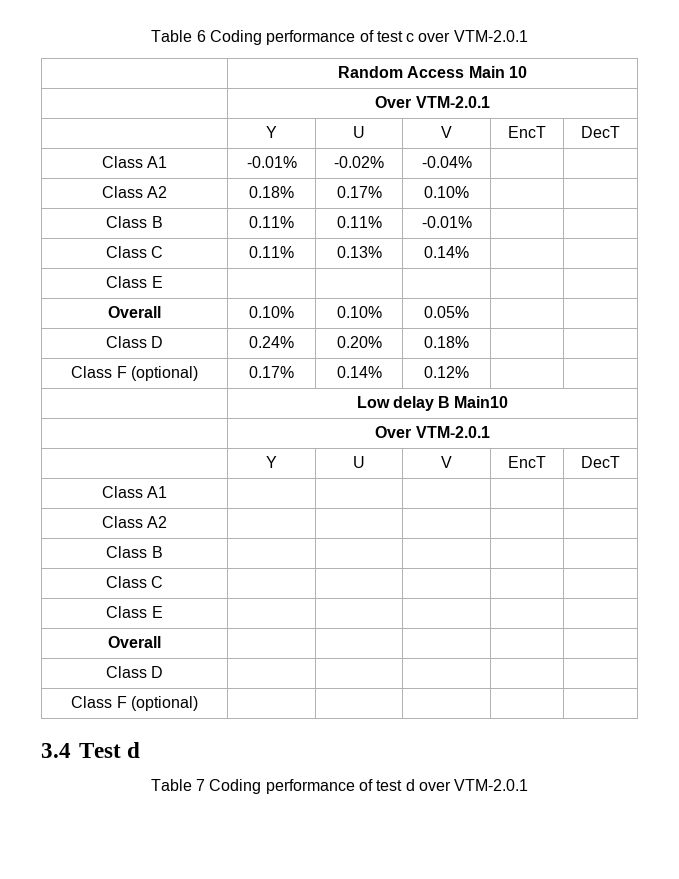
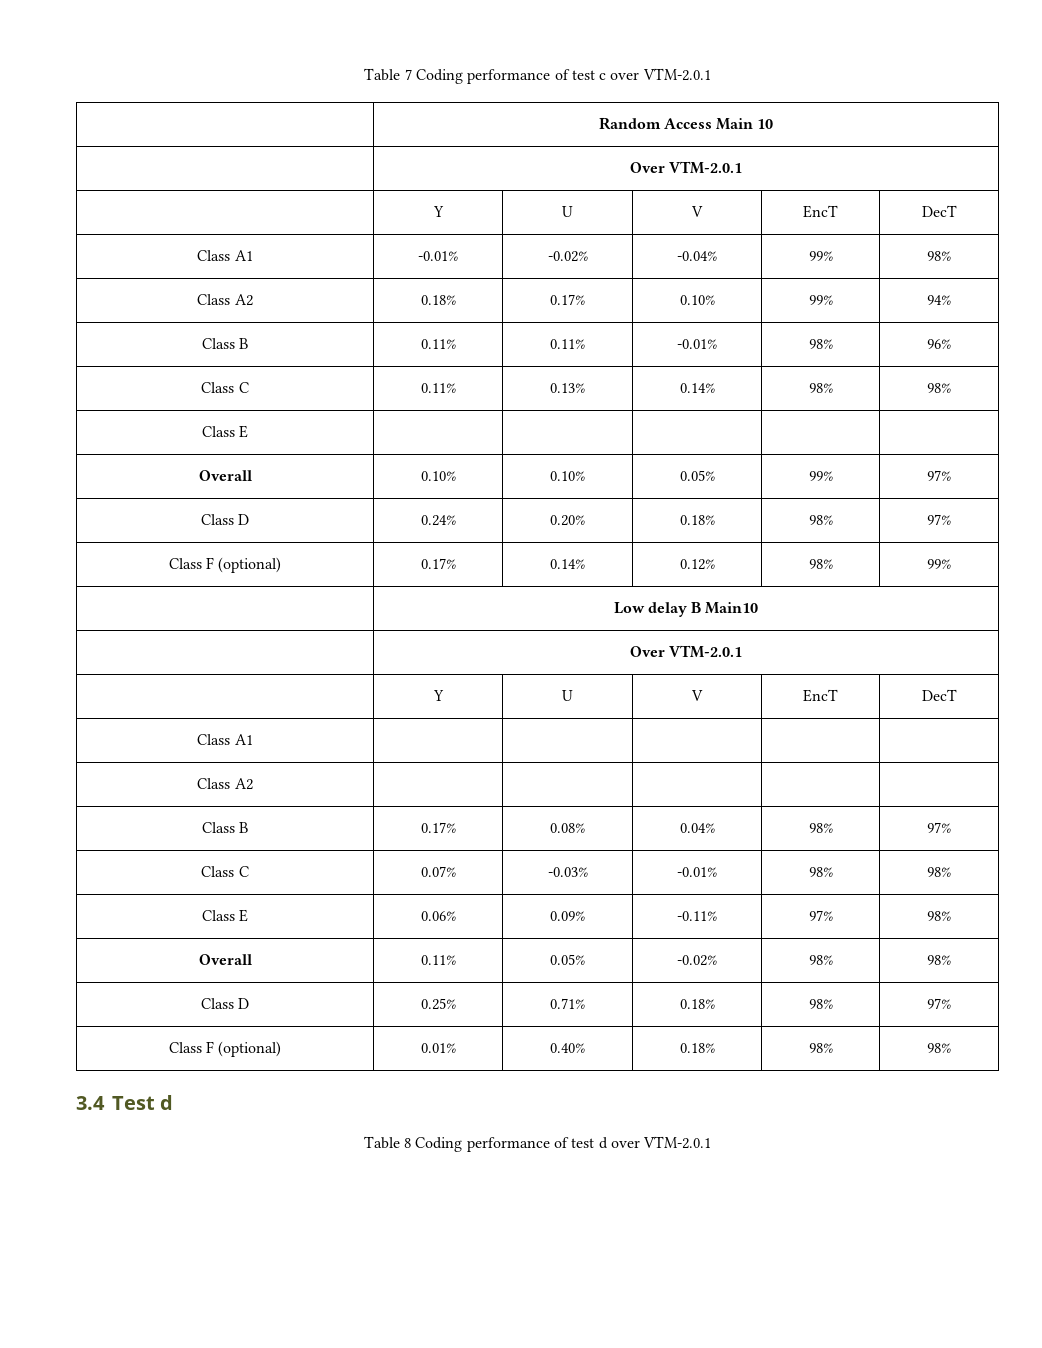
[151,30,206,42] Table 6 -> [364,68,412,81] Table 7
(472, 162) | -> [808,251,833,261] [927,251,951,261] 99% | 98%
(469, 192) | -> [808,295,833,305] [927,295,951,305] 99% | 94%
(472, 222) | -> [808,339,833,349] [927,339,951,349] 98% | 96%
(469, 252) | -> [808,383,833,393] [927,383,951,393] 98% | 98%
(469, 312) | -> [808,471,833,481] [927,470,951,481] 99% | 97%
(469, 342) | -> [808,515,833,525] [927,514,951,525] 98% | 97%
(469, 372) | -> [808,559,833,569] [927,559,951,569] 98% | 99%
[105,576,164,588] [106,606,163,618] [108,636,161,648] [105,666,164,678] [71,696,198,711] | | | | // Class C | | | | | // Class E | | | | | // Overall | | | | | // Class D | | | | | // Class F (optional) | | | | | -> [420,822,456,833] [550,823,585,833] [679,823,715,833] [808,823,833,833] [927,822,951,833] [201,866,249,877] [420,866,456,877] [547,867,588,877] [677,867,717,877] [808,867,833,877] [927,867,951,877] [201,909,249,922] [420,911,456,921] [550,911,585,921] [677,911,717,921] [808,910,833,921] [927,911,951,921] [198,954,252,965] [420,955,456,965] [550,954,585,965] [677,955,717,966] [808,955,833,965] [927,955,951,965] [200,998,250,1009] [420,998,456,1010] [550,998,585,1009] [679,999,715,1009] [808,999,833,1009] [927,998,951,1009] [168,1041,282,1057] [420,1043,456,1053] [550,1043,585,1053] [679,1043,715,1053] [808,1043,833,1053] [927,1043,951,1053] 0.17% | 0.08% | 0.04% | 98% | 97% // Class C | 0.07% | -0.03% | -0.01% | 98% | 98% // Class E | 0.06% | 0.09% | -0.11% | 97% | 98% // Overall | 0.11% | 0.05% | -0.02% | 98% | 98% // Class D | 0.25% | 0.71% | 0.18% | 98% | 97% // Class F (optional) | 0.01% | 0.40% | 0.18% | 98% | 98%
[196,779,206,791] 7 -> [404,1138,412,1148] 8

